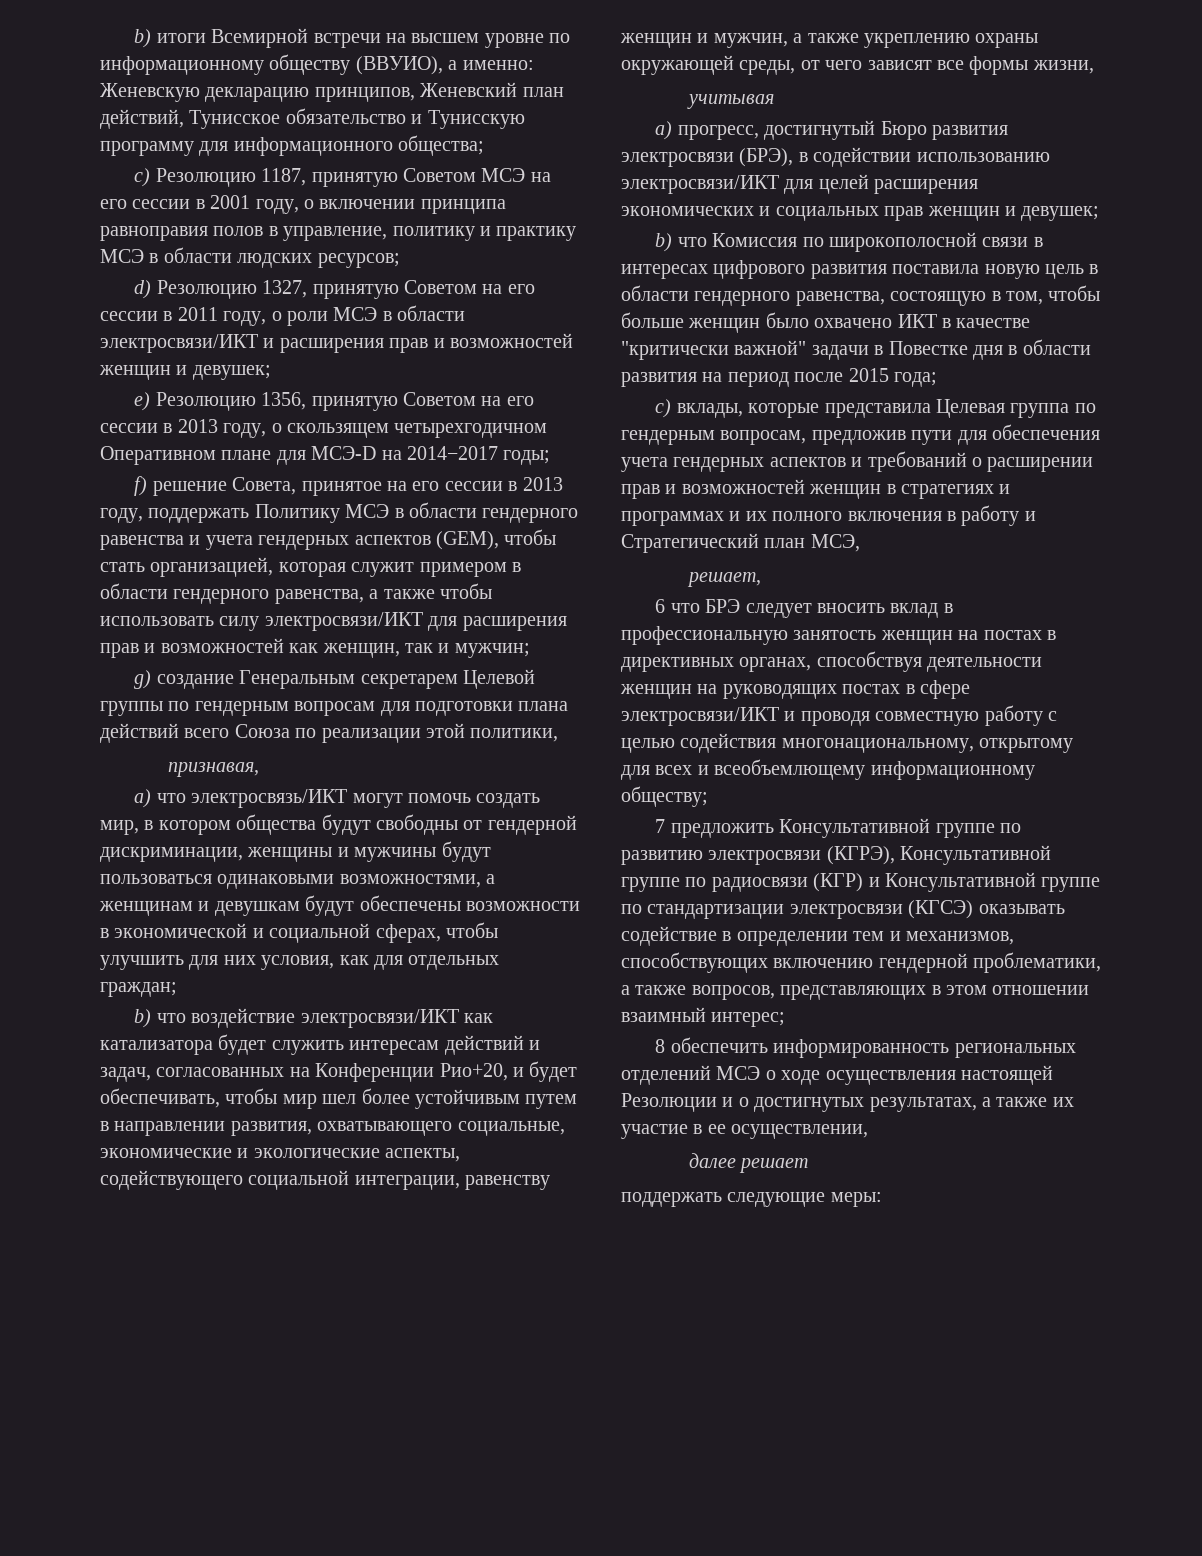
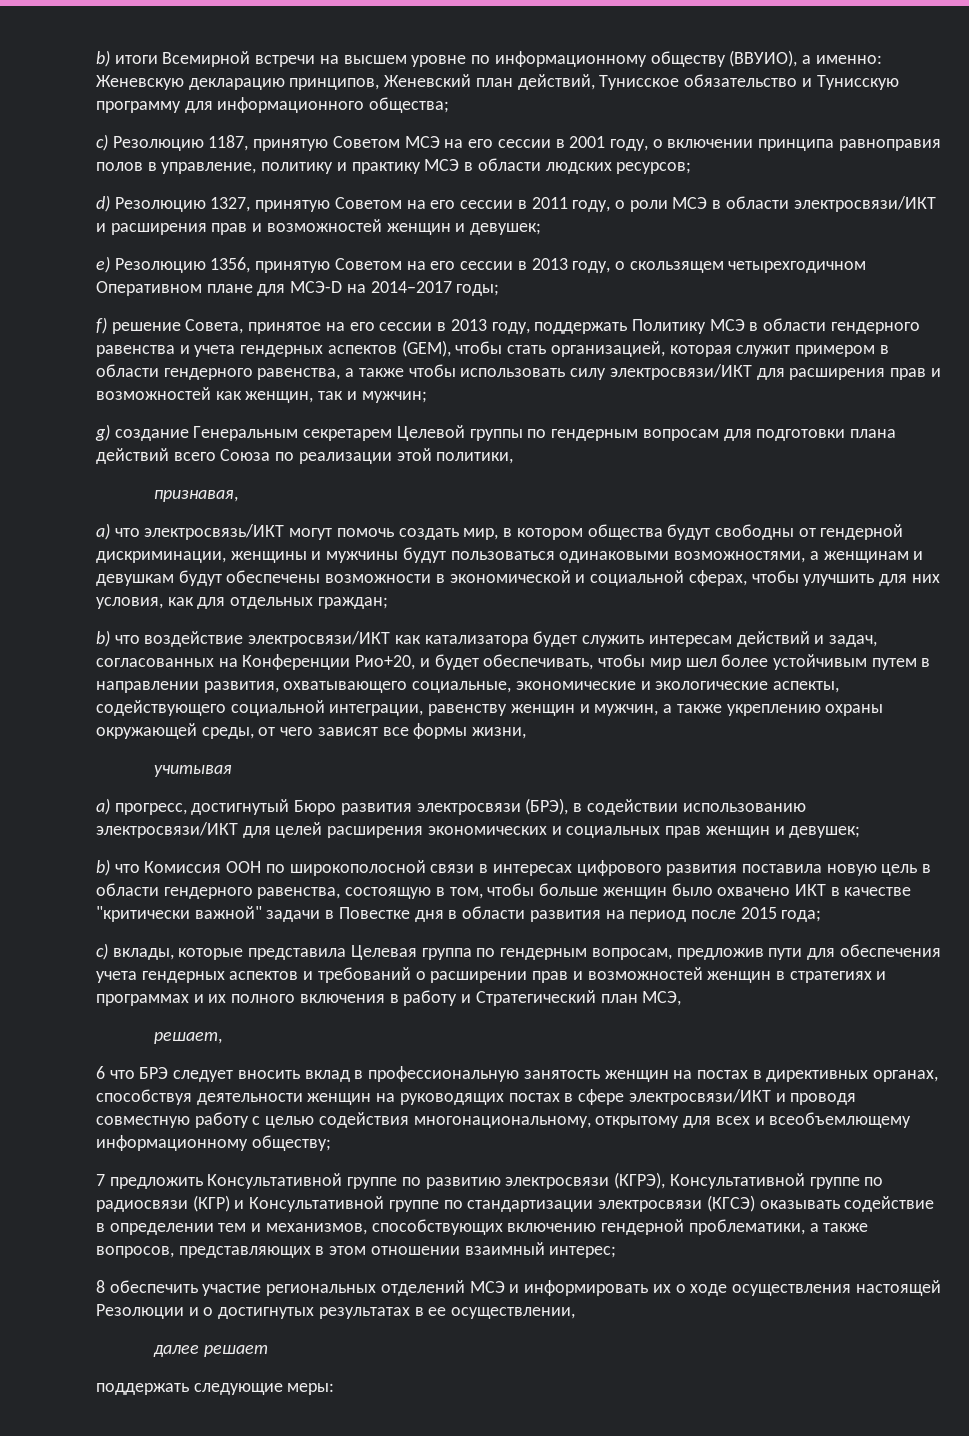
(798, 240) none -> [226,861,262,873] ООН
[773,1039,950,1058] информированность -> [202,1284,262,1296] участие
(761, 1073) none -> [509,1280,671,1296] и информировать их
[869,1097,1074,1112] [621,1124,688,1139] результатах, а также их участие -> [318,1307,410,1319] результатах

